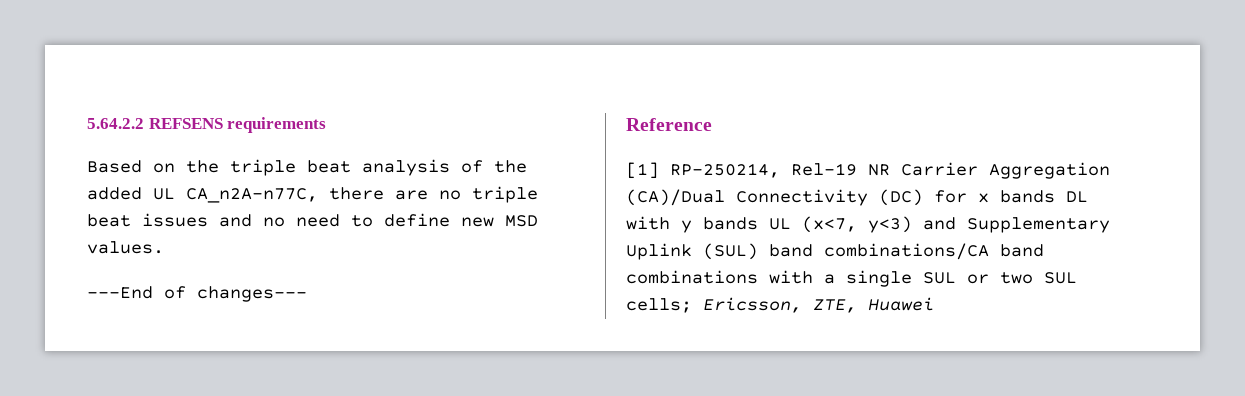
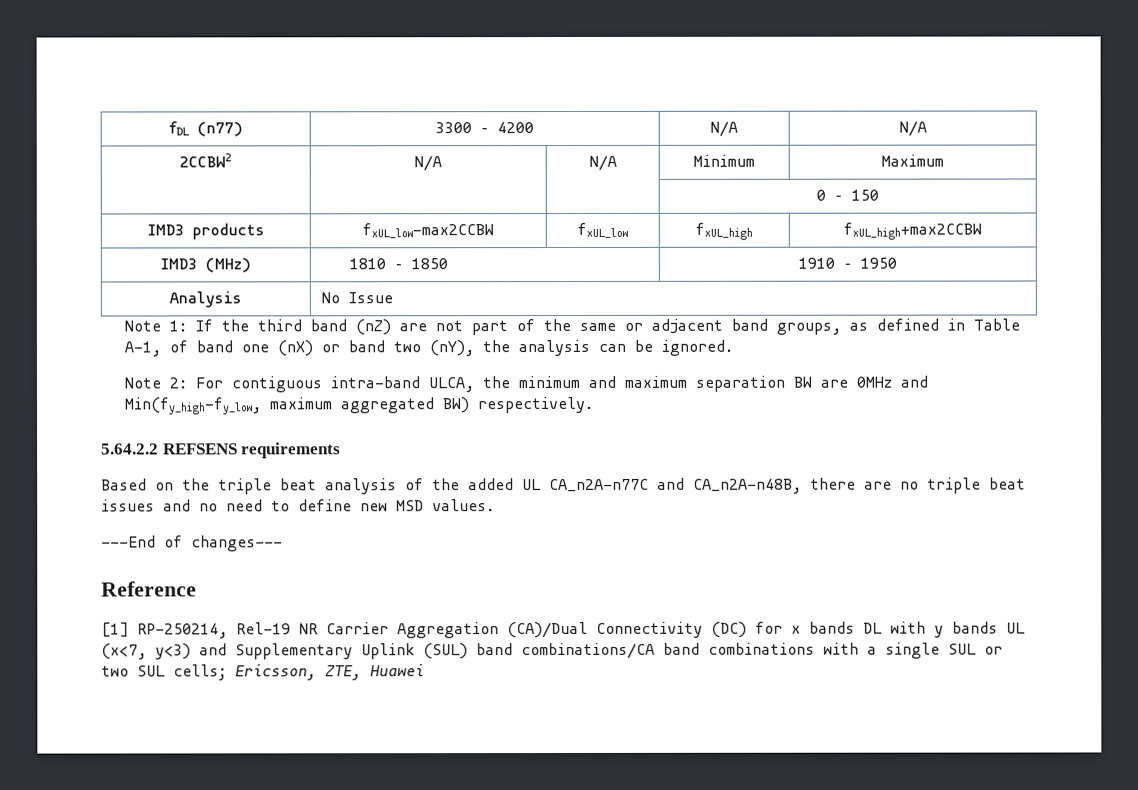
(87, 123) none -> [168,121,243,137] [435,122,534,134] [710,120,738,137] [898,120,927,137] [179,153,232,168] [414,155,442,172] [588,154,617,171] [693,154,755,167] [881,154,944,167] [815,189,879,201] [146,223,265,240] [362,223,494,239] [577,222,628,238] [695,222,753,240] [843,222,982,240] [160,257,251,273] [348,258,448,270] [797,257,897,269] [169,291,242,308] [320,292,393,304] [123,318,1020,336] [123,339,733,357] [123,375,928,393] [124,396,594,415] fDL (n77) | 3300 – 4200 | N/A | N/A // 2CCBW2 | N/A | N/A | Minimum | Maximum // | | | 0 – 150 // IMD3 products | fxUL_low-max2CCBW | fxUL_low | fxUL_high | fxUL_high+max2CCBW // IMD3 (MHz) | 1810 – 1850 | 1910 – 1950 // Analysis | No Issue // Note 1: If the third band (nZ) are not part of the same or adjacent band groups, as defined in Table A-1, of band one (nX) or band two (nY), the analysis can be ignored. // Note 2: For contiguous intra-band ULCA, the minimum and maximum separation BW are 0MHz and Min(fy_high-fy_low, maximum aggregated BW) respectively. //
[186,188,318,203] CA_n2A-n77C, -> [549,477,802,494] CA_n2A-n77C and CA_n2A-n48B,

